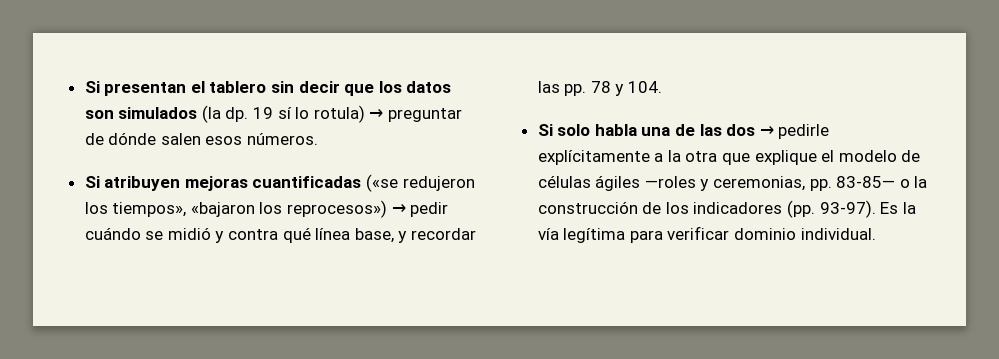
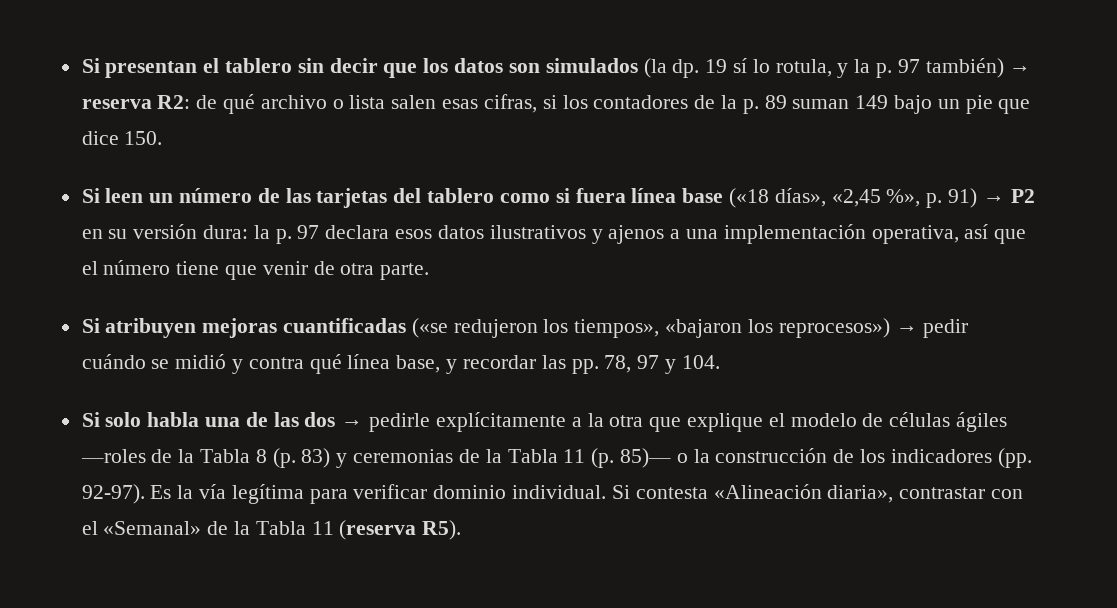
[313,105,463,123] [84,132,319,145] rotula) → preguntar de dónde salen esos números. -> [775,58,1032,78] [81,94,1031,114] [81,131,163,145] [81,188,1035,208] [81,224,1027,244] [81,260,430,280] rotula, y la p. 97 también) → reserva R2: de qué archivo o lista salen esas cifras, si los contadores de la p. 89 suman 149 bajo un pie que dice 150. // Si leen un número de las tarjetas del tablero como si fuera línea base («18 días», «2,45 %», p. 91) → P2 en su versión dura: la p. 97 declara esos datos ilustrativos y ajenos a una implementación operativa, así que el número tiene que venir de otra parte.
[590,81,611,93] 78 -> [604,355,660,373] 78, 97
[700,176,896,191] y ceremonias, pp. 83-85— -> [151,448,671,468] de la Tabla 8 (p. 83) y ceremonias de la Tabla 11 (p. 85)—
[819,200,876,218] 93-97). -> [81,484,145,504] 92-97).
(876, 234) none -> [611,484,1023,503] [81,520,462,540] Si contesta «Alineación diaria», contrastar con el «Semanal» de la Tabla 11 (reserva R5).

